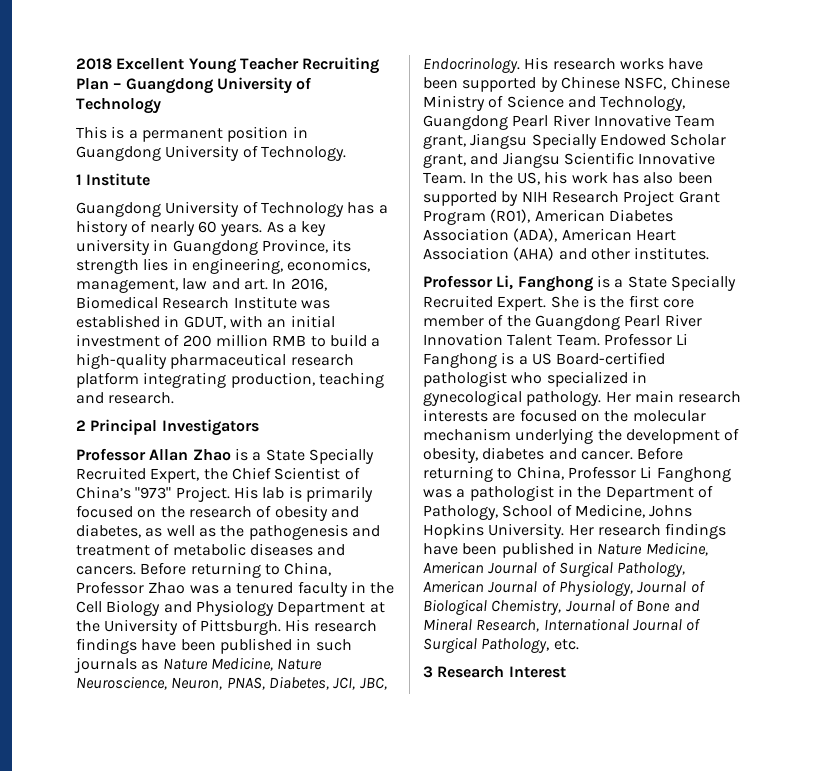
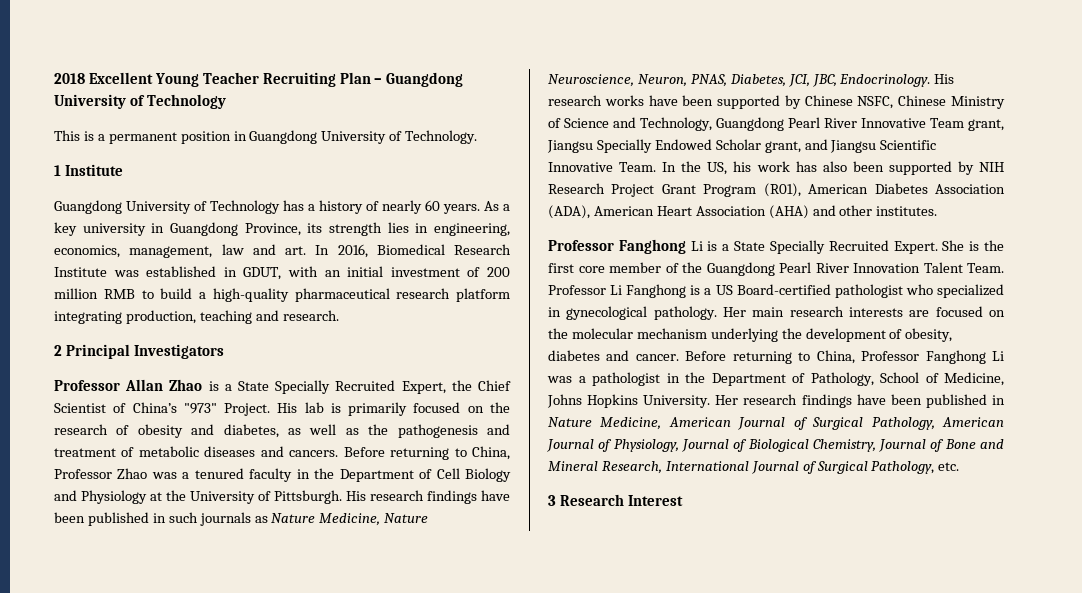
(395, 588) none -> [339,469,433,482] Department of
[277,601,366,616] Department -> (147, 497) none
[496,275,593,292] Li, Fanghong -> [618,239,703,254] Fanghong Li
[640,466,731,482] Li Fanghong -> [925,350,1004,364] Fanghong Li

